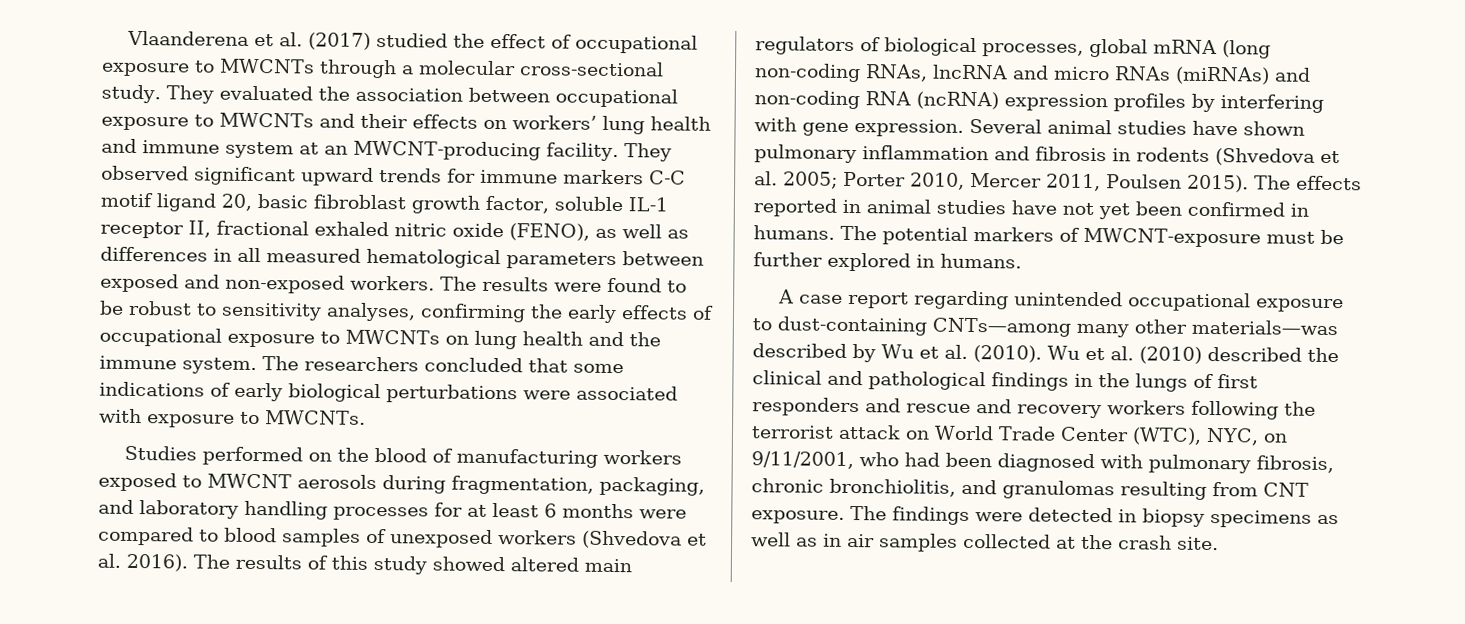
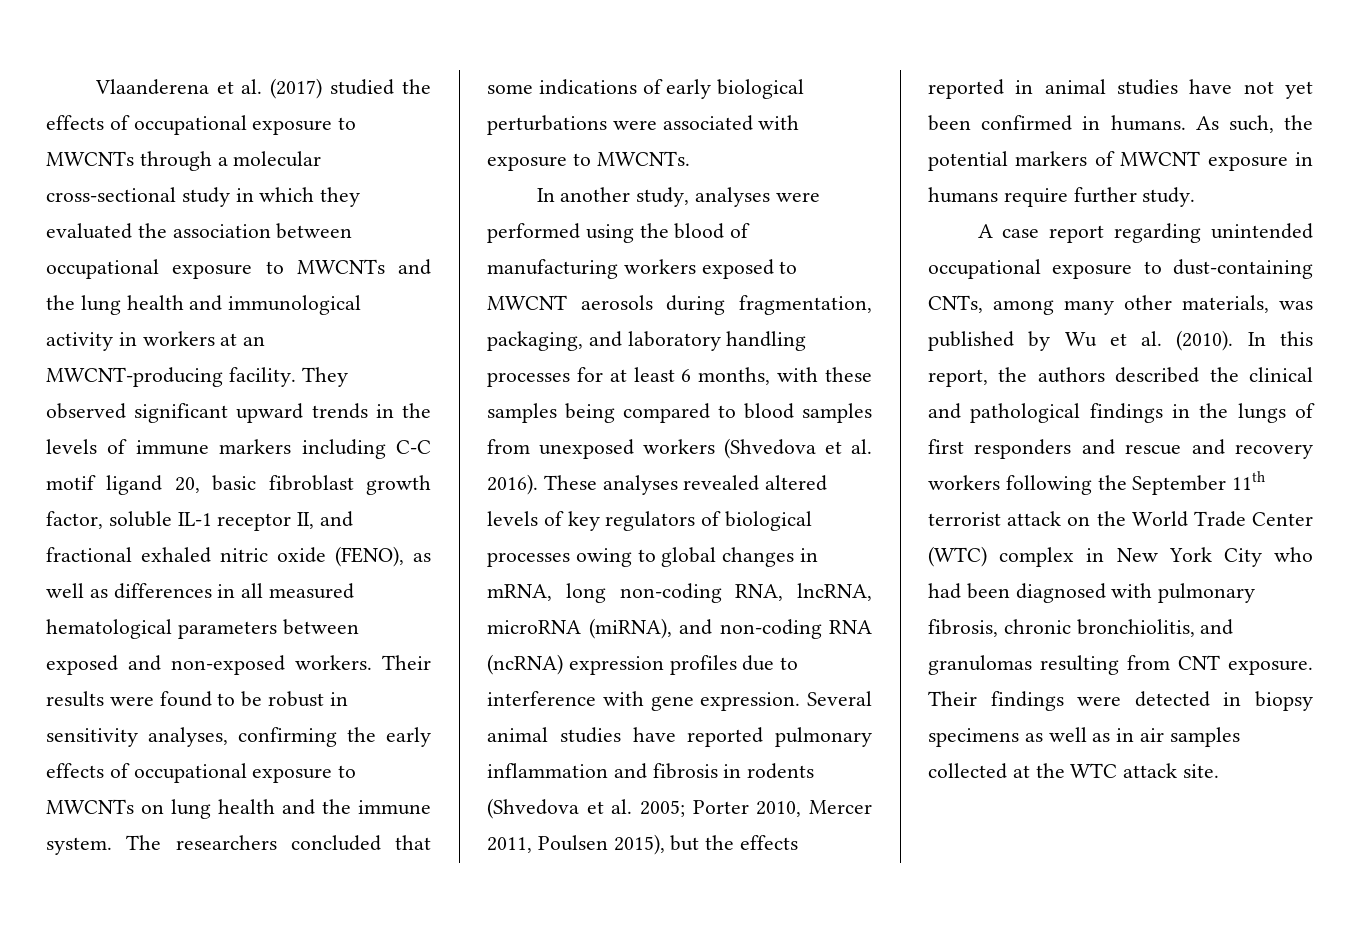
[490,33,547,49] effect -> [46,115,104,130] effects
[101,84,214,104] study. They -> [181,187,361,207] study in which they
[359,113,711,135] [101,138,294,159] their effects on workers’ lung health and immune system -> [46,295,362,315] [46,331,215,351] the lung health and immunological activity in workers
[447,168,476,183] for -> [375,403,431,418] [46,439,128,454] in the levels of
(644, 177) none -> [301,439,386,459] including
(211, 229) none -> [320,511,354,527] and
[440,276,477,291] The -> [382,655,431,670] Their
[196,303,217,316] to -> [329,692,348,706] in
[124,445,333,466] Studies performed on -> [536,187,820,207] [487,223,634,243] In another study, analyses were performed using
[562,503,687,519] months were -> [698,367,872,385] [487,403,615,423] months, with these samples being
[366,528,387,544] of -> [487,439,530,454] from
[193,554,632,575] [755,36,1271,59] [754,63,1270,85] The results of this study showed altered main regulators of biological processes, global mRNA (long non-coding RNAs, lncRNA and micro RNAs (miRNAs) -> [543,475,828,495] [487,511,813,531] [487,547,819,567] [487,583,872,603] [487,618,672,639] These analyses revealed altered levels of key regulators of biological processes owing to global changes in mRNA, long non-coding RNA, lncRNA, microRNA (miRNA),
[1191,93,1324,113] by interfering -> [742,655,799,671] [487,691,596,706] due to interference
[1243,121,1305,136] shown -> [687,727,764,747] reported
[1186,174,1291,193] 2015). The -> [613,834,735,855] 2015), but the
[840,225,1344,248] [753,252,1022,272] The potential markers of MWCNT-exposure must be further explored in humans. -> [1195,115,1313,133] [928,151,1313,171] [928,187,1196,207] As such, the potential markers of MWCNT exposure in humans require further study.
[932,317,1338,338] [752,343,847,358] CNTs—among many other materials—was described -> [928,295,1313,315] [928,331,1014,351] CNTs, among many other materials, was published
[1046,345,1202,364] Wu et al. (2010) -> [1247,331,1313,346] [928,367,1105,387] In this report, the authors
(1316, 408) none -> [1132,471,1266,495] September 11th
(930, 435) none -> [1096,511,1126,526] the
[1131,427,1288,446] [751,451,854,470] (WTC), NYC, on 9/11/2001, -> [928,546,1262,567] (WTC) complex in New York City
[850,505,887,521] The -> [928,691,977,706] Their
[1118,535,1172,550] crash -> [1070,763,1178,778] WTC attack

